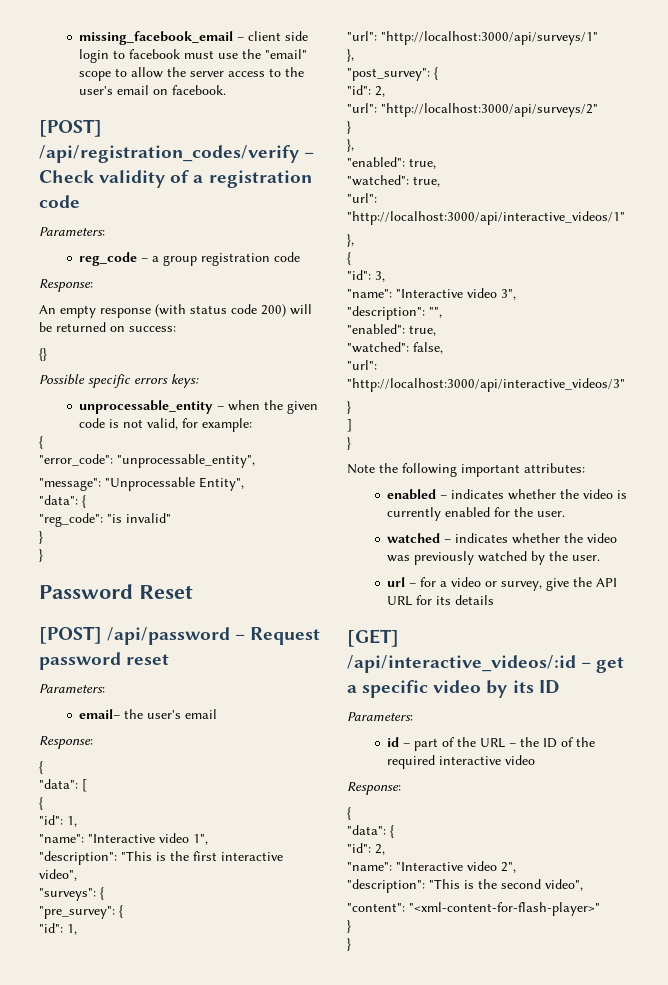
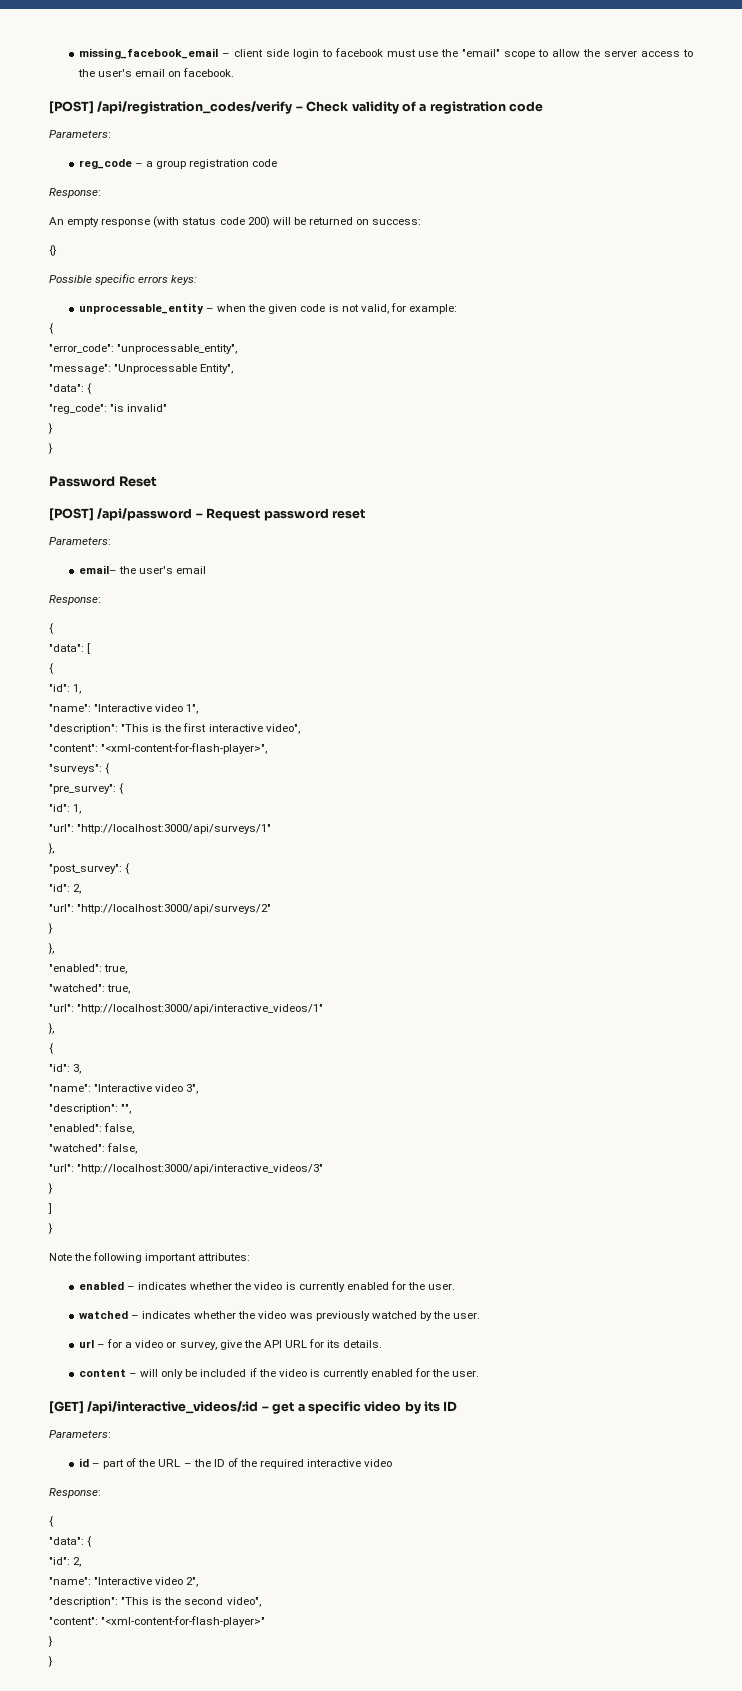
(77, 875) none -> [49,743,268,754] // "content": "<xml-content-for-flash-player>",
[409,325,436,336] true, -> [104,1123,135,1134] false,
[455,595,495,605] details -> [343,1340,383,1348] [78,1368,480,1379] details. // content – will only be included if the video is currently enabled for the user.

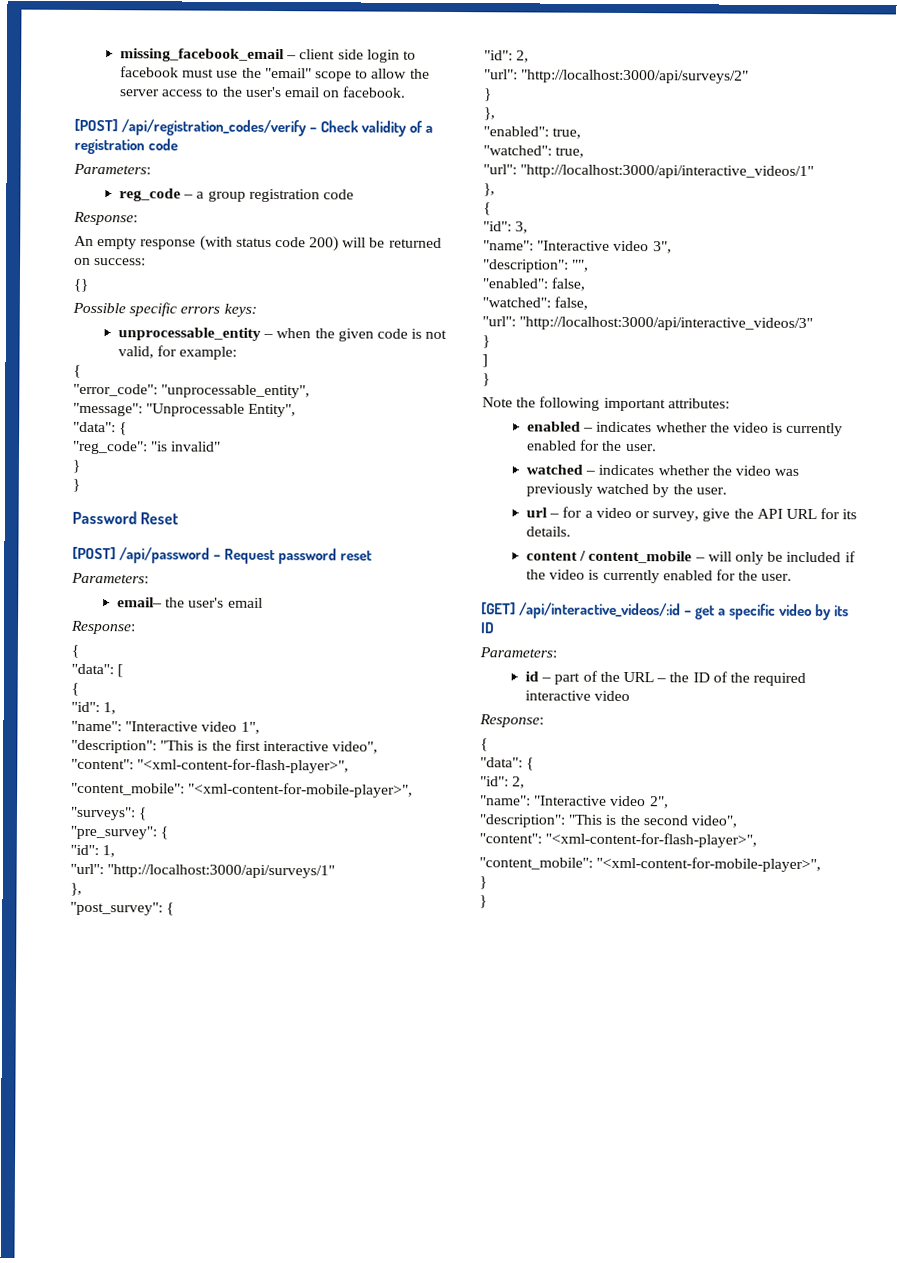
(268, 748) none -> [71,782,414,798] // "content_mobile": "<xml-content-for-mobile-player>",
(126, 1373) none -> [579,550,693,564] / content_mobile
[101,1616,266,1627] "<xml-content-for-flash-player>" -> [545,832,758,848] [479,856,822,873] "<xml-content-for-flash-player>", // "content_mobile": "<xml-content-for-mobile-player>",

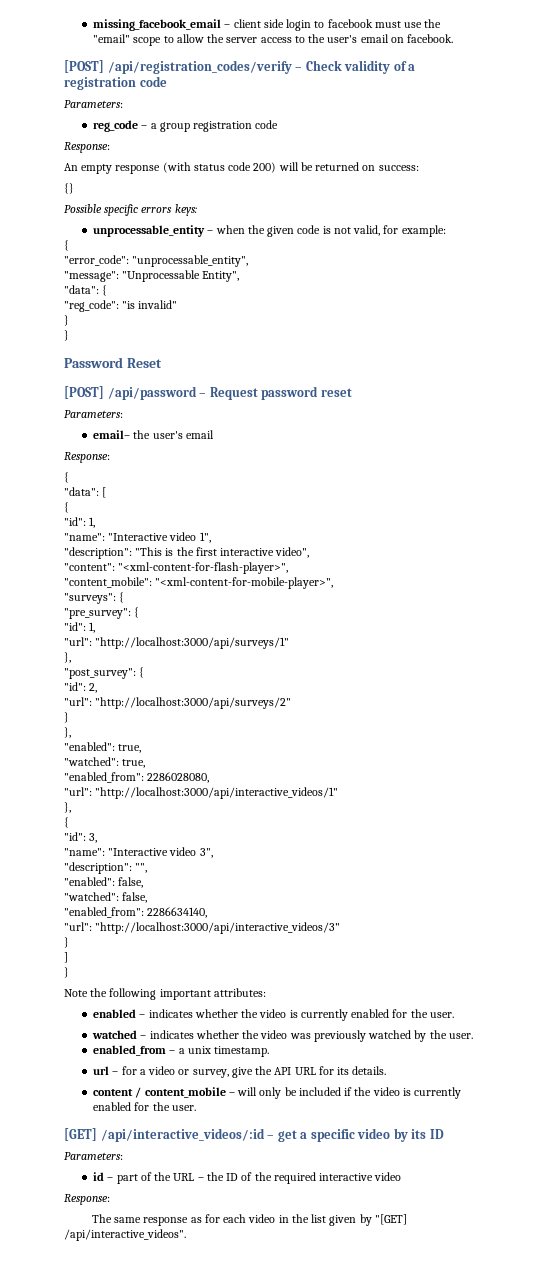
(585, 152) none -> [64,772,210,783] // "enabled_from": 2286028080,
(589, 303) none -> [64,907,208,918] // "enabled_from": 2286634140,
(727, 491) none -> [93,1045,270,1057] // enabled_from – a unix timestamp.
[480,738,488,752] [480,757,535,771] [480,776,526,789] [480,795,669,809] [479,814,737,828] [479,832,758,848] [479,856,822,873] [479,876,487,890] [479,895,487,909] { // "data": { // "id": 2, // "name": "Interactive video 2", // "description": "This is the second video", // "content": "<xml-content-for-flash-player>", // "content_mobile": "<xml-content-for-mobile-player>", // } // } -> [91,1214,407,1226] [64,1229,186,1241] The same response as for each video in the list given by "[GET] /api/interactive_videos".

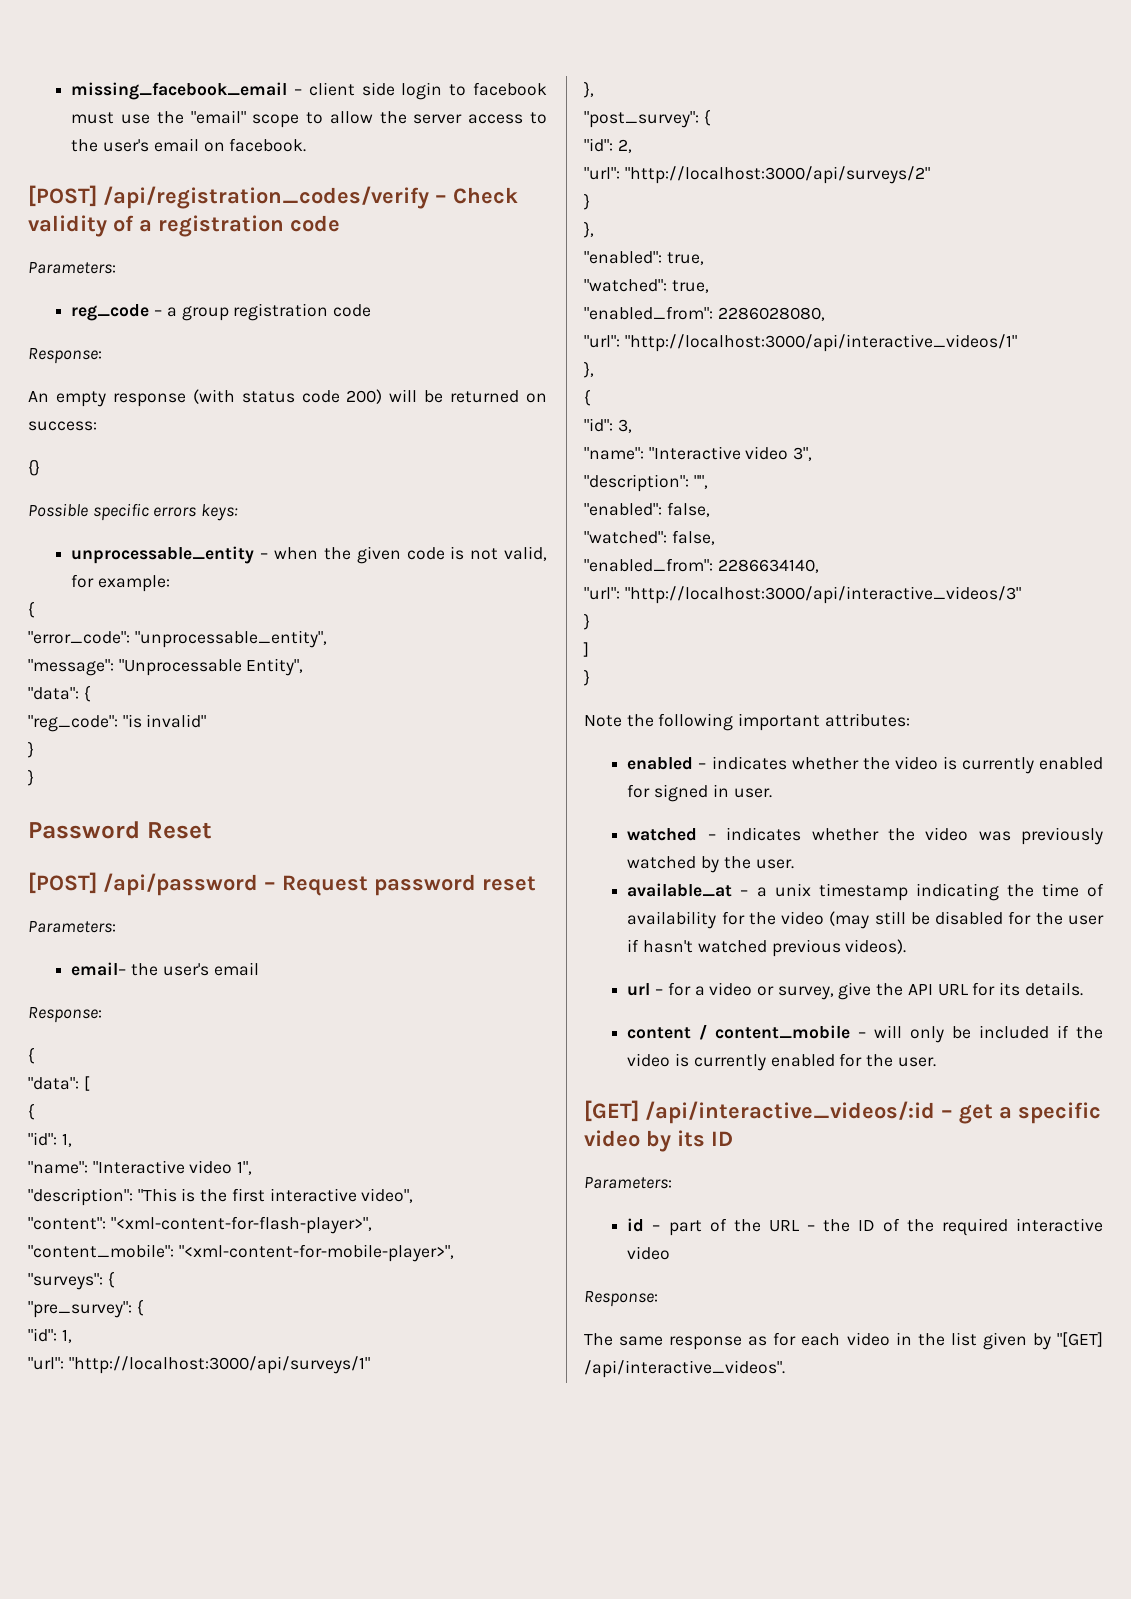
[410,1009,428,1018] the -> [654,784,729,802] signed in
[93,1045,167,1056] enabled_from -> [627,883,733,897] available_at
[214,1046,270,1057] timestamp. -> [818,883,1104,901] [627,911,1104,929] [627,939,907,957] timestamp indicating the time of availability for the video (may still be disabled for the user if hasn't watched previous videos).

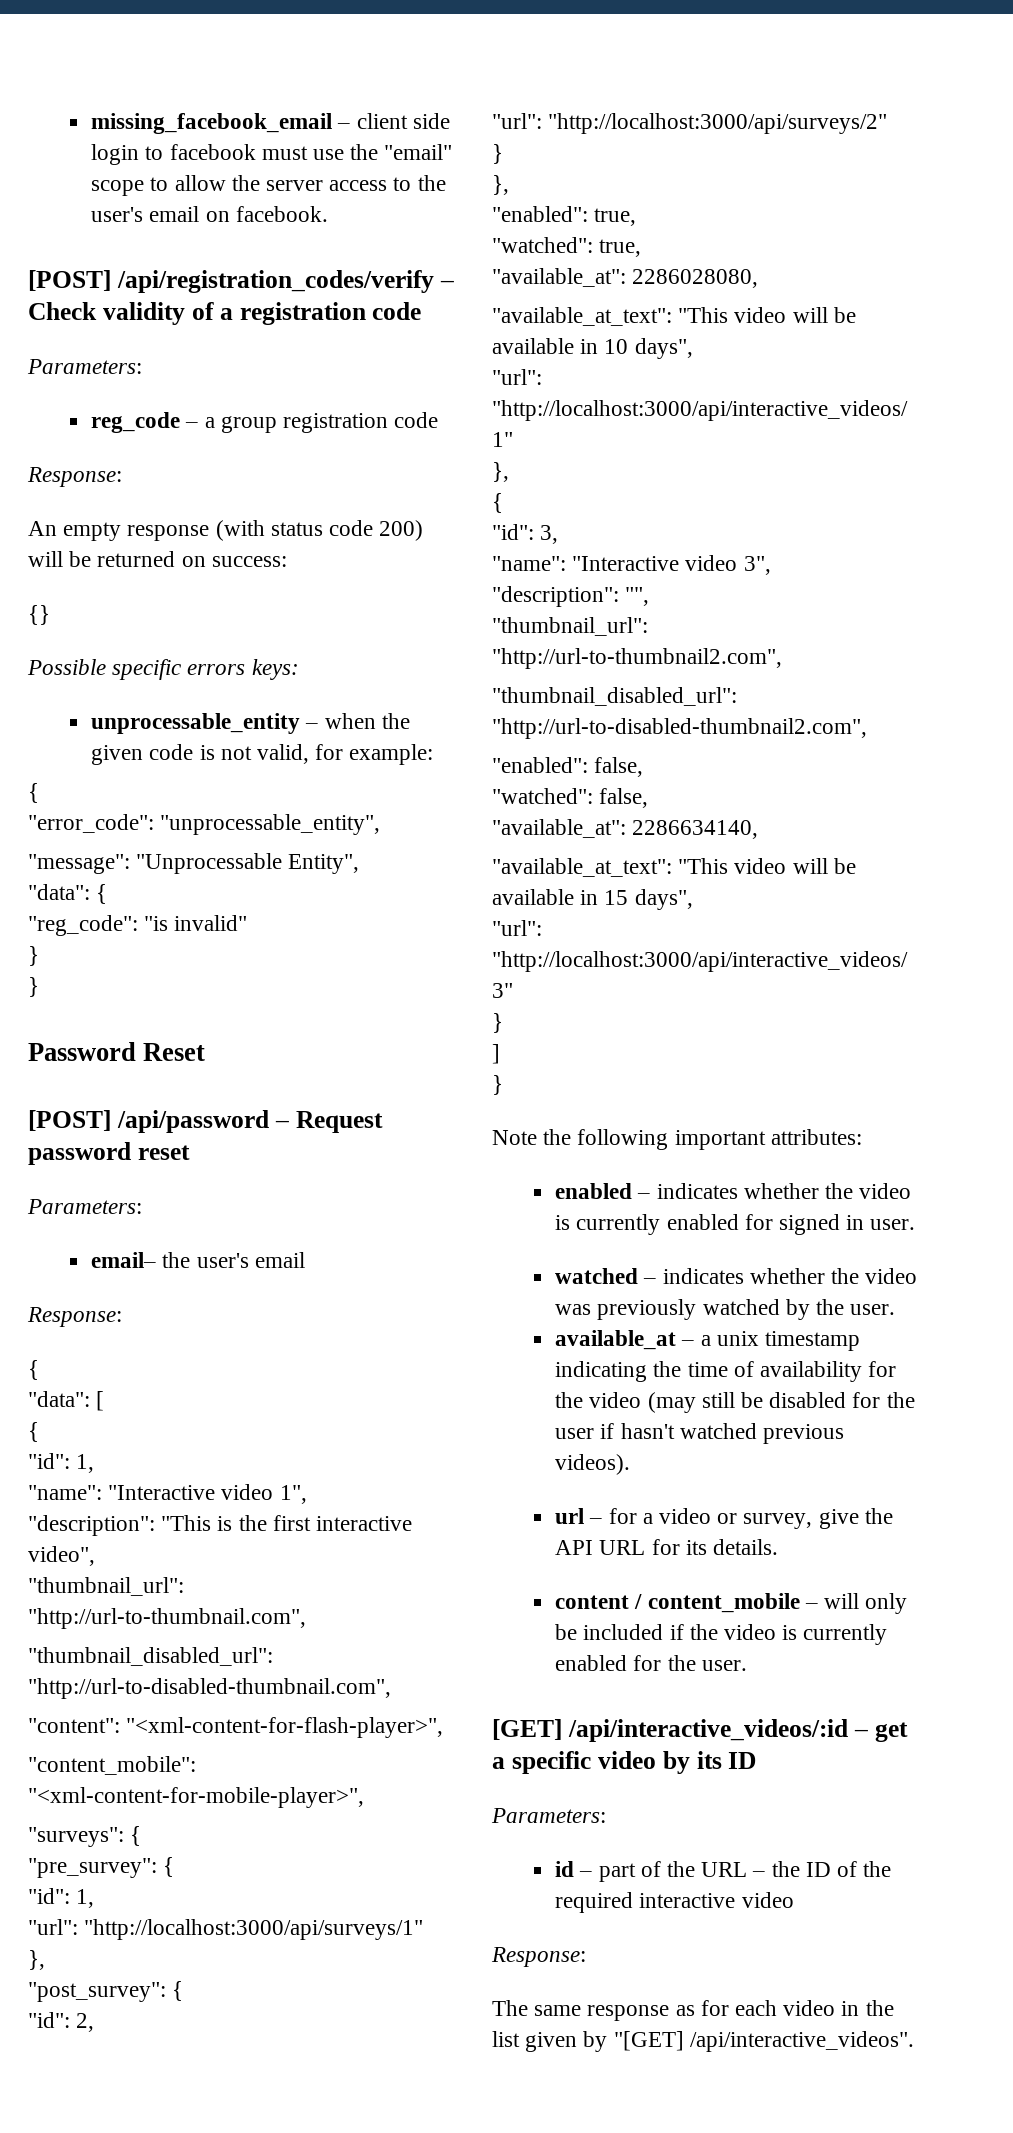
(414, 1195) none -> [28,1577,184,1596] [28,1608,306,1629] [28,1647,273,1666] [28,1678,391,1699] // "thumbnail_url": "http://url-to-thumbnail.com", // "thumbnail_disabled_url": "http://url-to-disabled-thumbnail.com",
[584,306,713,320] "enabled_from": -> [492,268,626,287] "available_at":
(825, 314) none -> [492,307,856,326] [492,338,693,359] // "available_at_text": "This video will be available in 10 days",
(708, 482) none -> [492,617,648,636] [492,648,782,669] [492,687,737,706] [492,718,867,739] // "thumbnail_url": "http://url-to-thumbnail2.com", // "thumbnail_disabled_url": "http://url-to-disabled-thumbnail2.com",
[584,558,713,572] "enabled_from": -> [492,819,626,838] "available_at":
(819, 566) none -> [492,858,856,877] [492,889,693,910] // "available_at_text": "This video will be available in 15 days",

